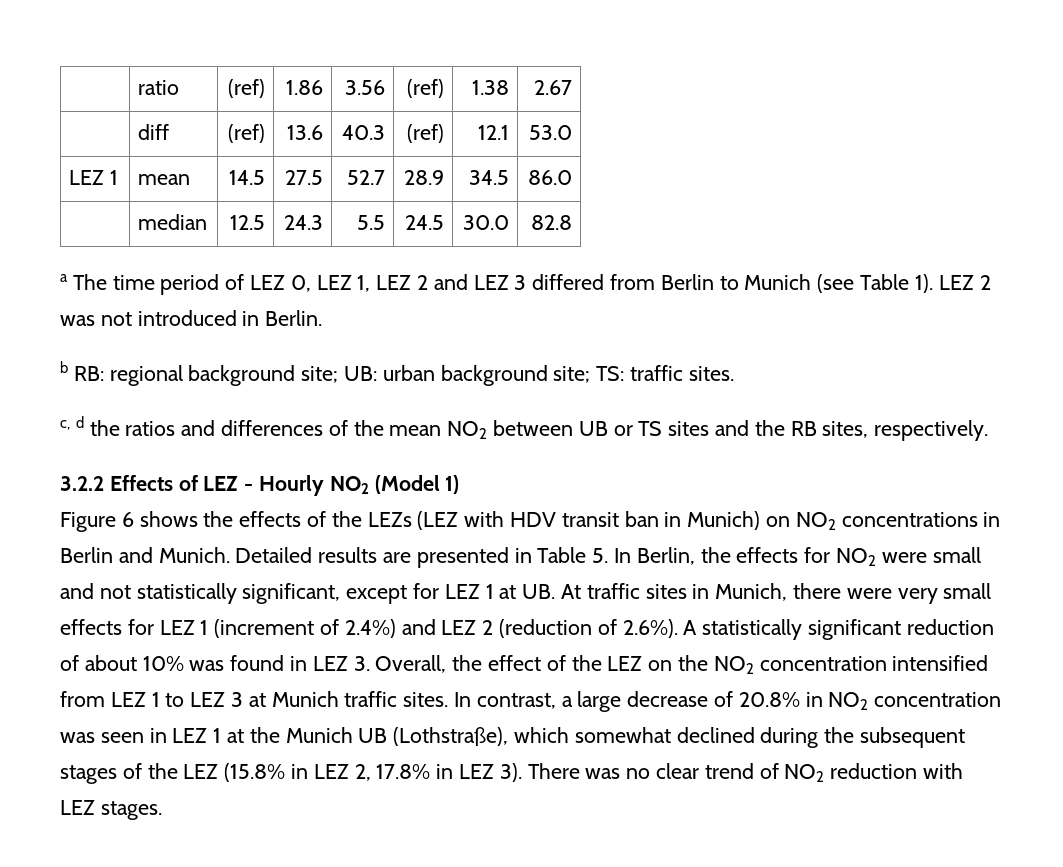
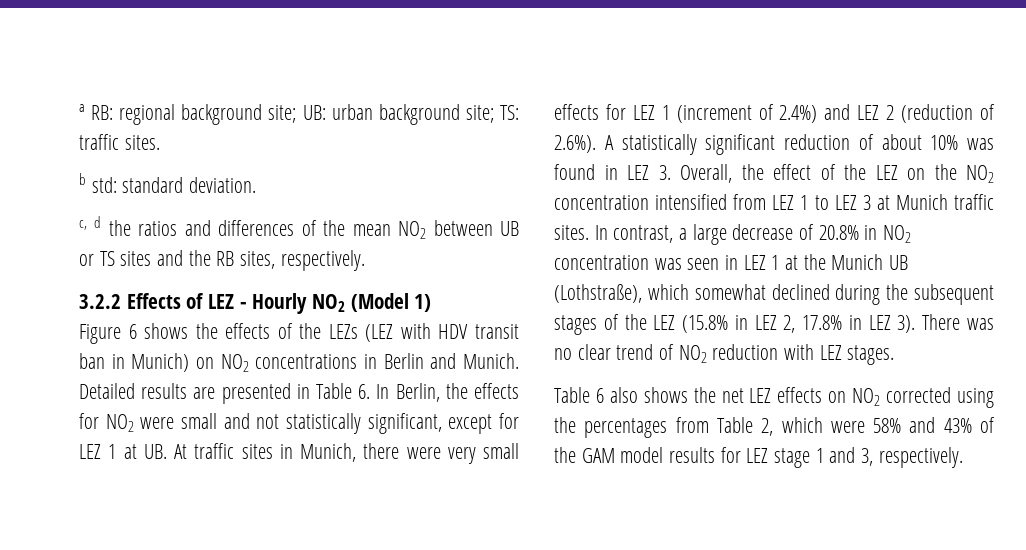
[138,80,180,95] [227,79,265,98] [285,80,323,95] [344,80,385,95] [406,79,444,98] [471,80,509,95] [533,80,572,95] [138,124,170,140] [227,124,265,143] [286,125,323,140] [341,125,385,140] [406,124,444,143] [477,125,509,140] [528,125,572,140] [69,170,118,185] [138,174,191,185] [228,170,265,185] [285,170,324,185] [346,170,385,185] [403,170,444,185] [468,170,509,185] [527,170,572,185] [138,214,208,230] [229,215,265,230] [283,215,323,230] [356,215,385,230] [404,215,444,230] [462,215,509,230] [530,215,572,230] [60,274,991,295] [60,310,323,326] [60,361,68,373] | ratio | (ref) | 1.86 | 3.56 | (ref) | 1.38 | 2.67 // | diff | (ref) | 13.6 | 40.3 | (ref) | 12.1 | 53.0 // LEZ 1 | mean | 14.5 | 27.5 | 52.7 | 28.9 | 34.5 | 86.0 // | median | 12.5 | 24.3 | 5.5 | 24.5 | 30.0 | 82.8 // a The time period of LEZ 0, LEZ 1, LEZ 2 and LEZ 3 differed from Berlin to Munich (see Table 1). LEZ 2 was not introduced in Berlin. // b -> [79,104,85,112] a
(734, 373) none -> [79,173,257,193] // b std: standard deviation.
[592,548,609,563] 5. -> [358,384,371,399] 6.
(162, 810) none -> [554,387,994,408] [554,417,995,438] [554,447,963,468] // Table 6 also shows the net LEZ effects on NO2 corrected using the percentages from Table 2, which were 58% and 43% of the GAM model results for LEZ stage 1 and 3, respectively.

